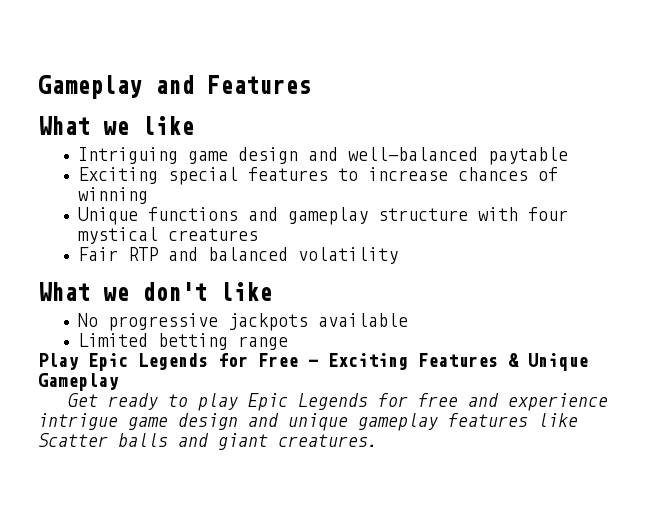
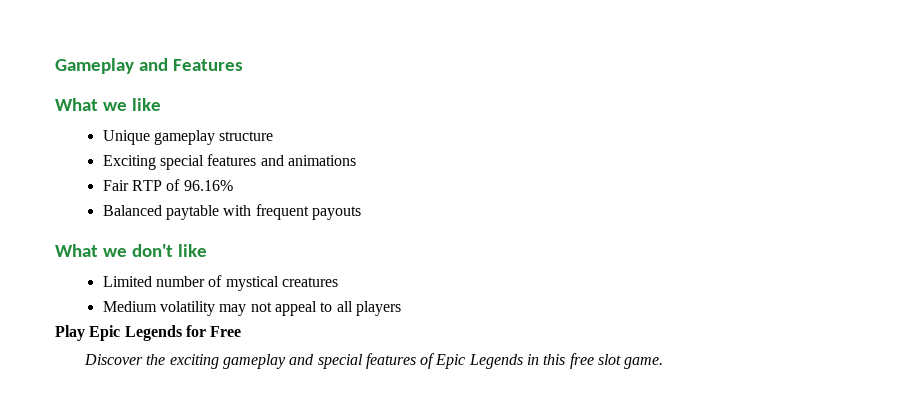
[77,147,568,165] [77,167,558,185] [77,187,148,204] [77,207,568,225] [77,227,258,244] [77,247,398,264] [38,282,272,301] [77,313,408,331] [77,333,288,350] Intriguing game design and well-balanced paytable // Exciting special features to increase chances of winning // Unique functions and gameplay structure with four mystical creatures // Fair RTP and balanced volatility // What we don't like // No progressive jackpots available // Limited betting range -> [102,130,274,145] [102,154,357,170] [102,179,233,191] [102,204,362,220] [55,244,207,257] [102,275,339,291] [102,301,402,316] Unique gameplay structure // Exciting special features and animations // Fair RTP of 96.16% // Balanced paytable with frequent payouts // What we don't like // Limited number of mystical creatures // Medium volatility may not appeal to all players
[308,353,588,371] [38,373,119,391] [68,393,609,411] [38,413,578,431] [38,433,378,450] - Exciting Features & Unique Gameplay // Get ready to play Epic Legends for free and experience intrigue game design and unique gameplay features like Scatter balls and giant creatures. -> [83,353,664,369] // Discover the exciting gameplay and special features of Epic Legends in this free slot game.

